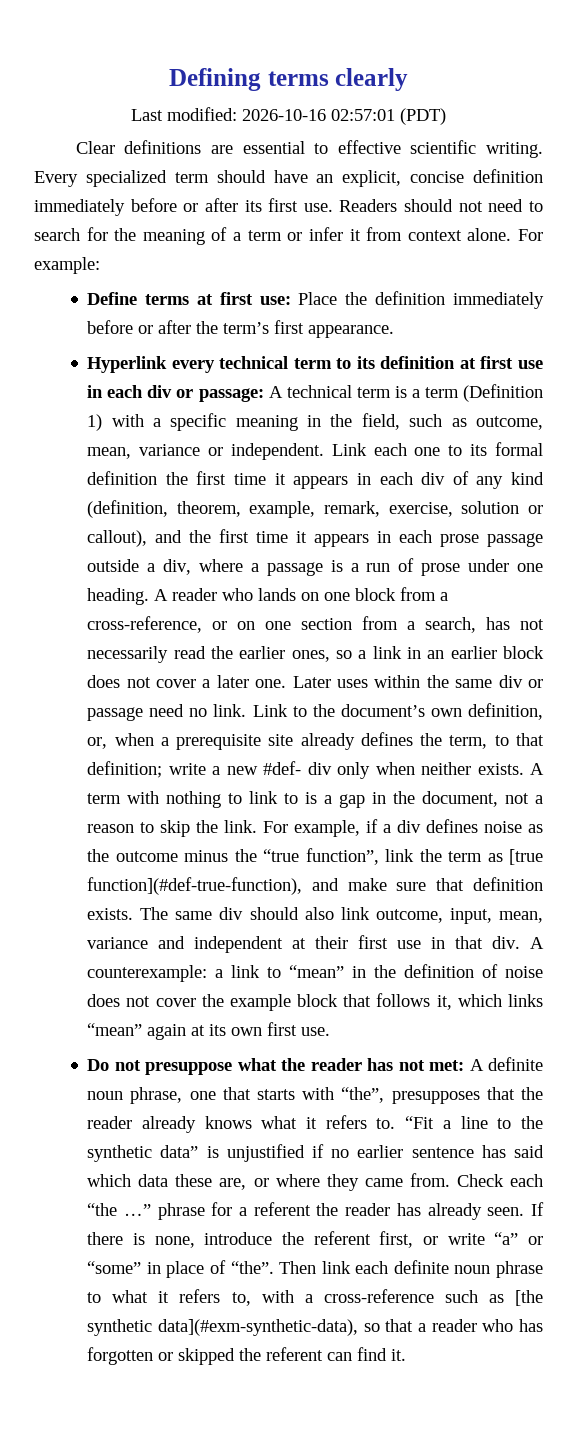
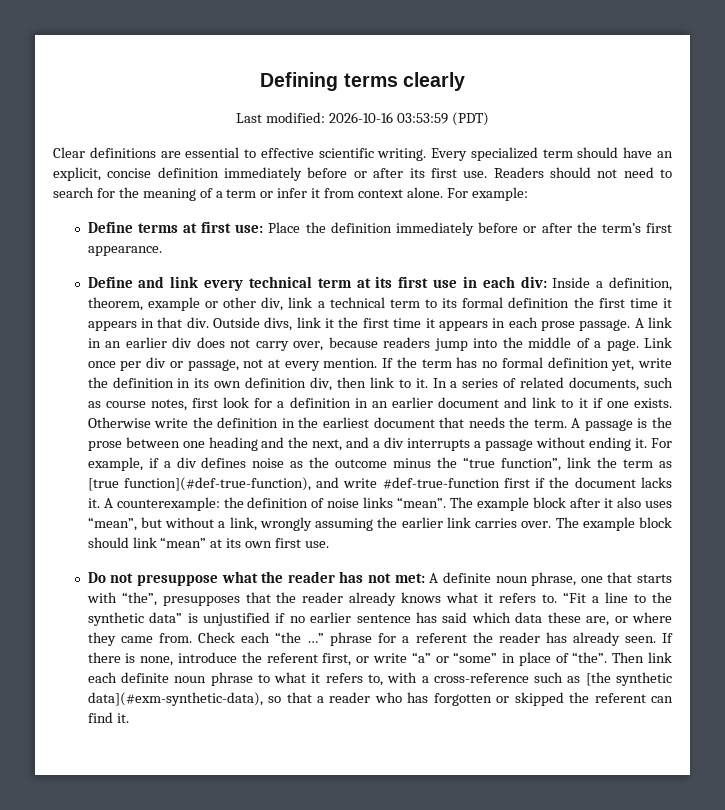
[331,109,395,121] 02:57:01 -> [396,113,448,124] 03:53:59
[87,356,543,373] [87,384,543,402] [87,413,543,431] [87,443,441,460] Hyperlink every technical term to its definition at first use in each div or passage: A technical term is a term (Definition 1) with a specific meaning in the field, such as outcome, mean, variance or independent. Link each one -> [87,276,672,291] [87,297,420,311] Define and link every technical term at its first use in each div: Inside a definition, theorem, example or other div, link a technical term
[379,471,544,489] [87,500,543,518] [87,530,183,547] each div of any kind (definition, theorem, example, remark, exercise, solution or callout), and -> [157,317,335,331] that div. Outside divs, link it
[487,533,544,547] [87,558,543,576] [87,587,449,605] [87,616,545,633] [87,646,367,663] passage outside a div, where a passage is a run of prose under one heading. A reader who lands on one block from a cross-reference, or on one section from a search, has not necessarily read the earlier ones, so a -> [579,318,644,331] passage. A
[503,646,545,659] [87,675,543,688] [87,703,543,721] [87,732,544,750] [87,761,545,779] [87,791,544,808] [87,820,258,837] block does not cover a later one. Later uses within the same div or passage need no link. Link to the document’s own definition, or, when a prerequisite site already defines the term, to that definition; write a new #def- div only when neither exists. A term with nothing to link to is a gap in the document, not a reason to skip the link. -> [172,337,672,351] [87,357,673,371] [87,377,673,391] [87,397,673,411] [87,417,672,431] [87,437,648,451] div does not carry over, because readers jump into the middle of a page. Link once per div or passage, not at every mention. If the term has no formal definition yet, write the definition in its own definition div, then link to it. In a series of related documents, such as course notes, first look for a definition in an earlier document and link to it if one exists. Otherwise write the definition in the earliest document that needs the term. A passage is the prose between one heading and the next, and a div interrupts a passage without ending it.
[347,877,543,891] [87,907,543,924] [87,935,545,953] [87,964,544,982] [87,993,544,1011] [87,1023,187,1040] make sure that definition exists. The same div should also link outcome, input, mean, variance and independent at their first use in that div. A counterexample: a link to “mean” in the definition of noise does not cover the example block that follows it, which links “mean” again -> [343,477,672,489] [87,497,672,511] [87,517,672,531] [87,537,207,548] write #def-true-function first if the document lacks it. A counterexample: the definition of noise links “mean”. The example block after it also uses “mean”, but without a link, wrongly assuming the earlier link carries over. The example block should link “mean”

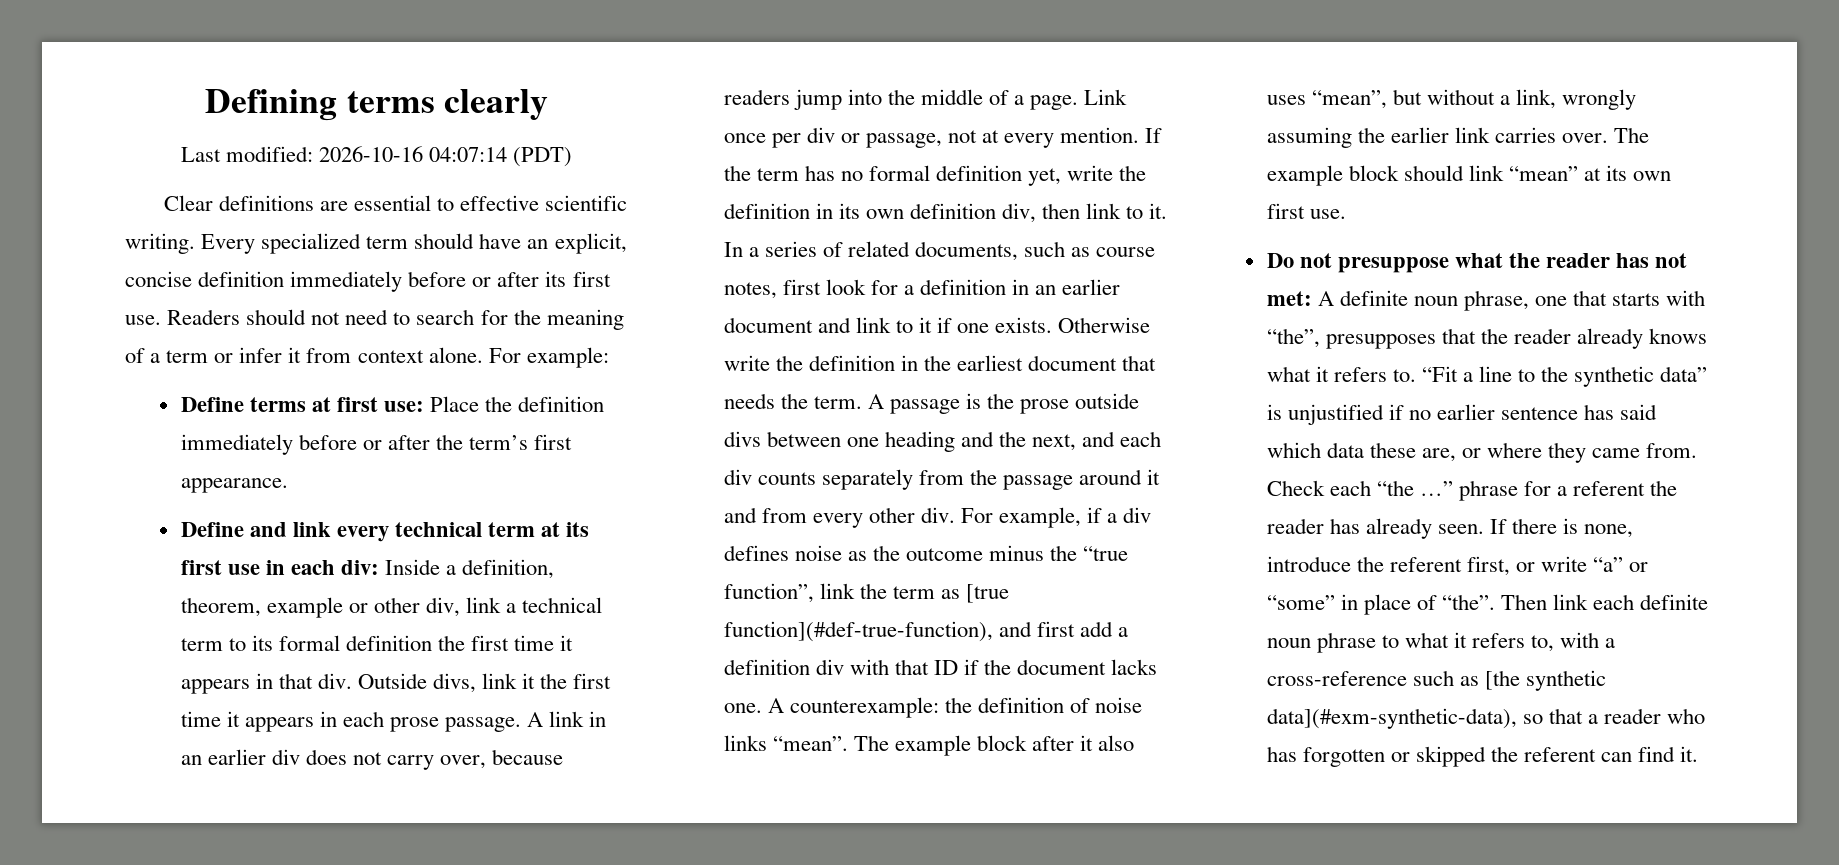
[396,113,448,124] 03:53:59 -> [429,147,508,162] 04:07:14
(122, 446) none -> [1075,393,1140,409] [723,431,761,447] outside divs
[373,437,648,451] a div interrupts a passage without ending it. -> [1120,431,1162,447] [723,469,1161,490] [723,507,956,528] each div counts separately from the passage around it and from every other div.
[343,477,530,489] write #def-true-function first -> [1036,621,1129,637] [723,659,959,675] first add a definition div with that ID
[87,498,100,508] it. -> [723,703,762,713] one.

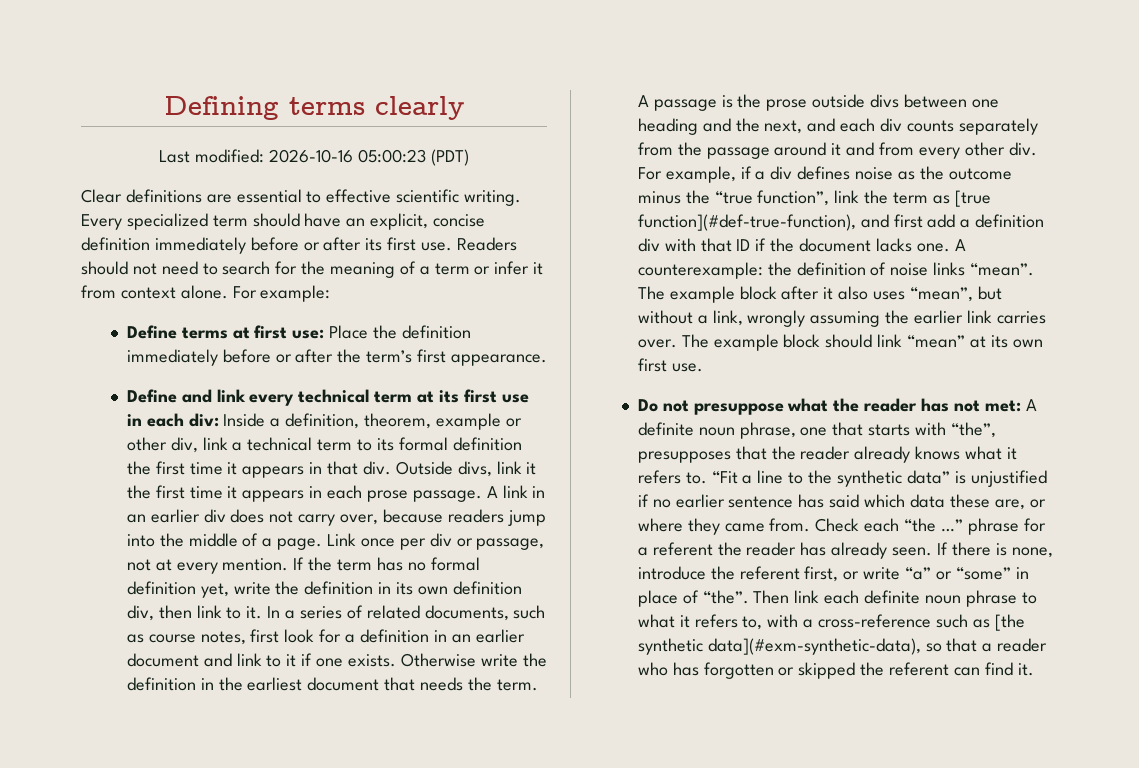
[429,147,508,162] 04:07:14 -> [357,149,426,163] 05:00:23

